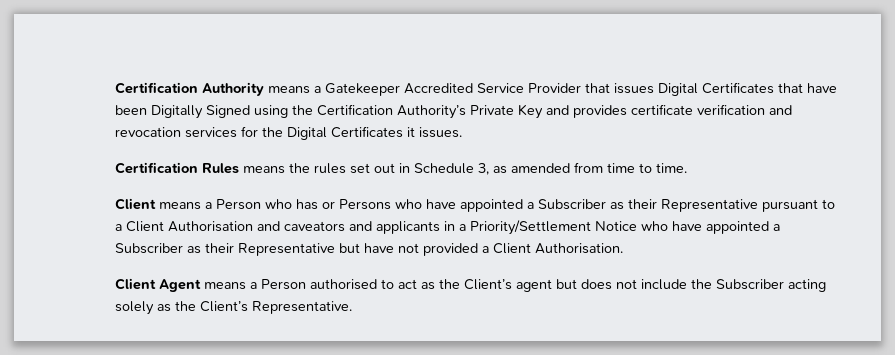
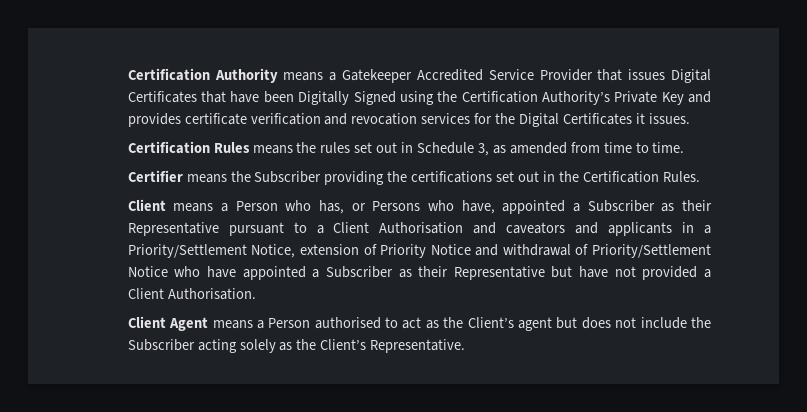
(687, 168) none -> [127,170,700,185] // Certifier means the Subscriber providing the certifications set out in the Certification Rules.
[295,199,318,210] has -> [319,200,345,214] has,
[425,199,456,209] have -> [461,200,495,214] have,
(591, 227) none -> [251,244,711,258] Notice, extension of Priority Notice and withdrawal of Priority/Settlement

